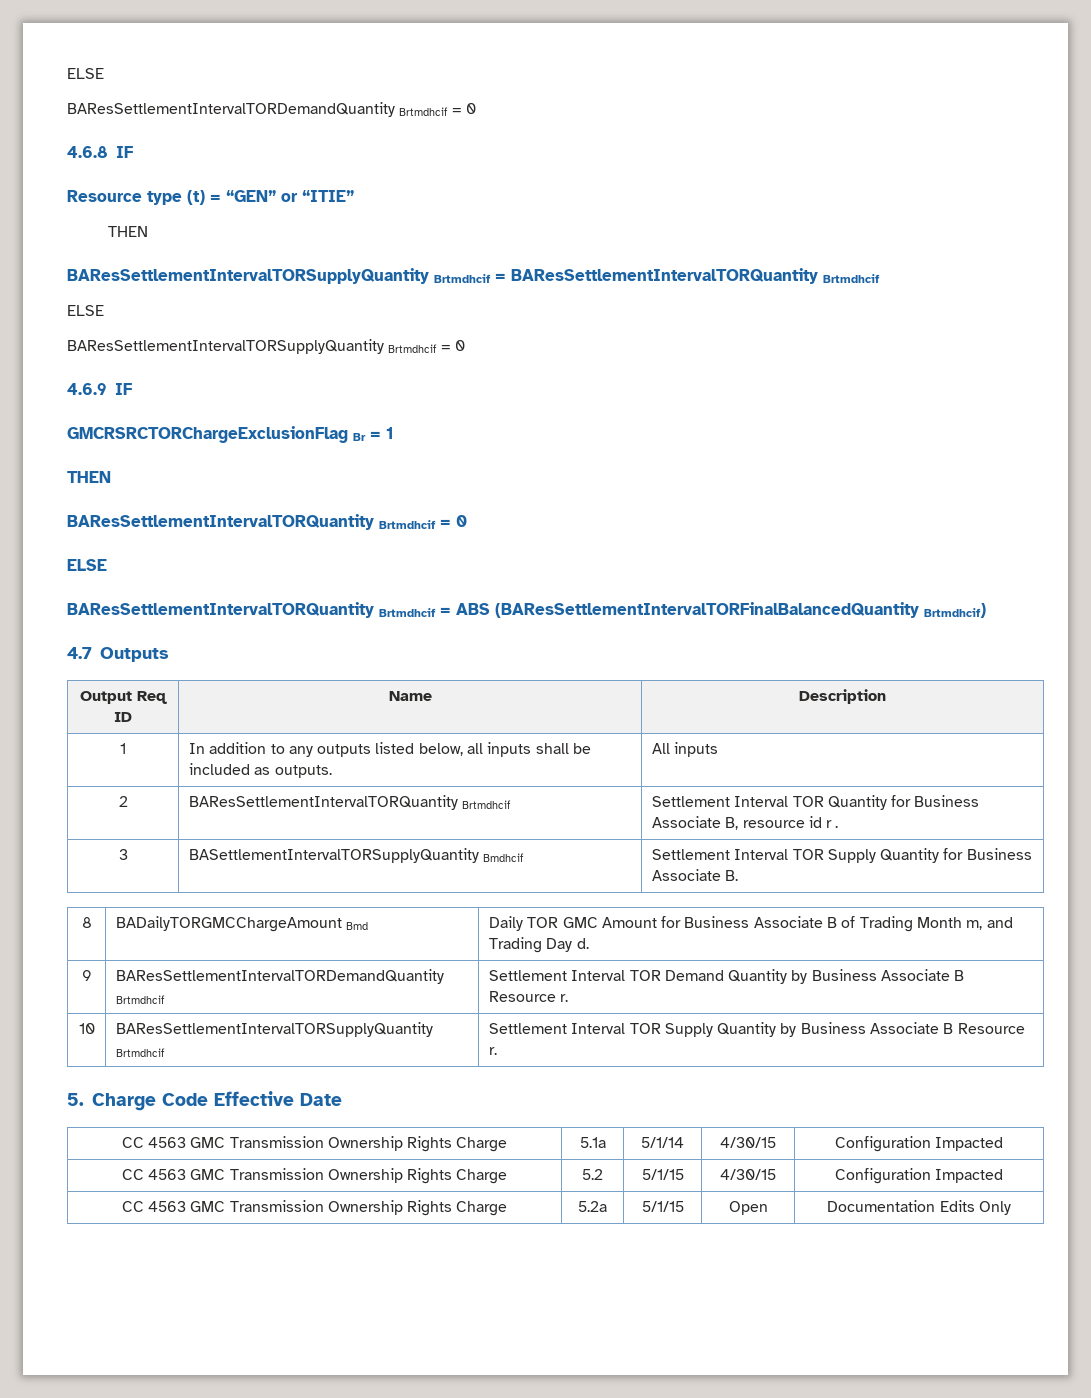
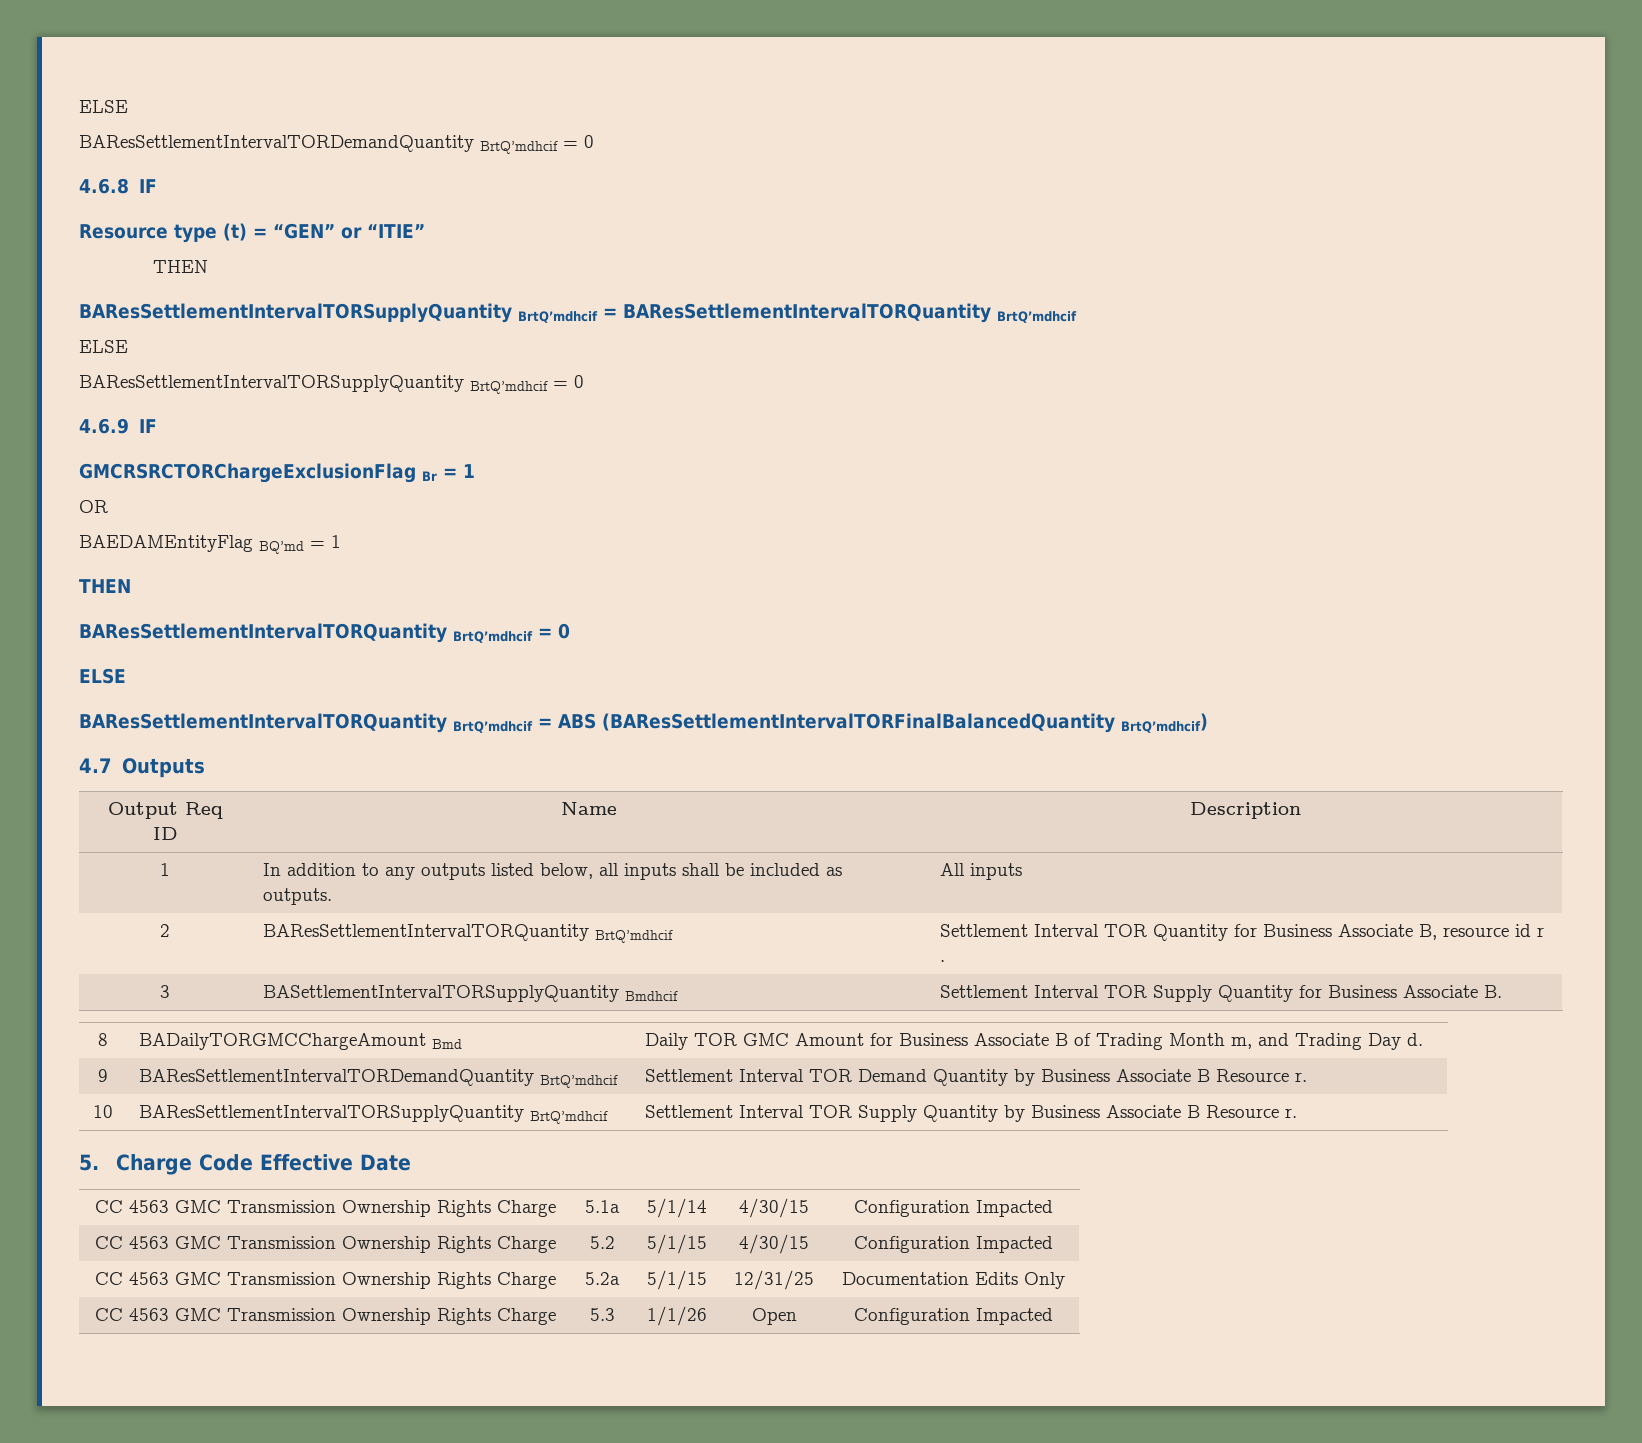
[399,107,449,116] Brtmdhcif -> [480,141,558,154] BrtQ’mdhcif
[434,274,491,283] Brtmdhcif -> [518,311,598,323] BrtQ’mdhcif
[823,274,880,283] Brtmdhcif -> [997,311,1077,323] BrtQ’mdhcif
[388,344,438,353] Brtmdhcif -> [470,381,548,394] BrtQ’mdhcif
(394, 433) none -> [79,500,108,513] [79,535,341,554] // OR // BAEDAMEntityFlag BQ’md = 1
[379,520,436,529] Brtmdhcif -> [453,631,533,643] BrtQ’mdhcif
[379,608,436,617] Brtmdhcif -> [453,721,533,733] BrtQ’mdhcif
[924,603,986,618] Brtmdhcif) -> [1121,713,1208,733] BrtQ’mdhcif)
[462,800,512,809] Brtmdhcif -> [595,930,674,943] BrtQ’mdhcif
[115,995,165,1004] Brtmdhcif -> [540,1075,619,1088] BrtQ’mdhcif
[115,1048,165,1057] Brtmdhcif -> [530,1111,609,1124] BrtQ’mdhcif
[728,1201,768,1215] Open -> [734,1270,814,1290] 12/31/25
(1011, 1208) none -> [95,1308,556,1325] [589,1308,615,1321] [646,1306,707,1326] [751,1308,797,1325] [854,1308,1053,1325] // CC 4563 GMC Transmission Ownership Rights Charge | 5.3 | 1/1/26 | Open | Configuration Impacted

